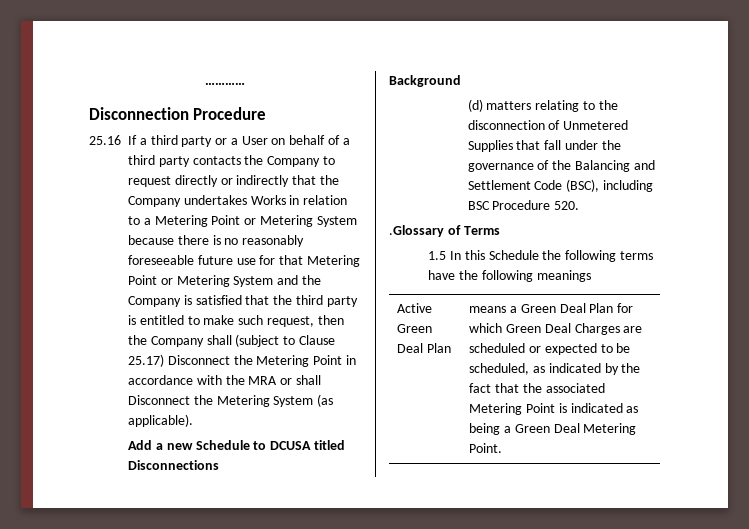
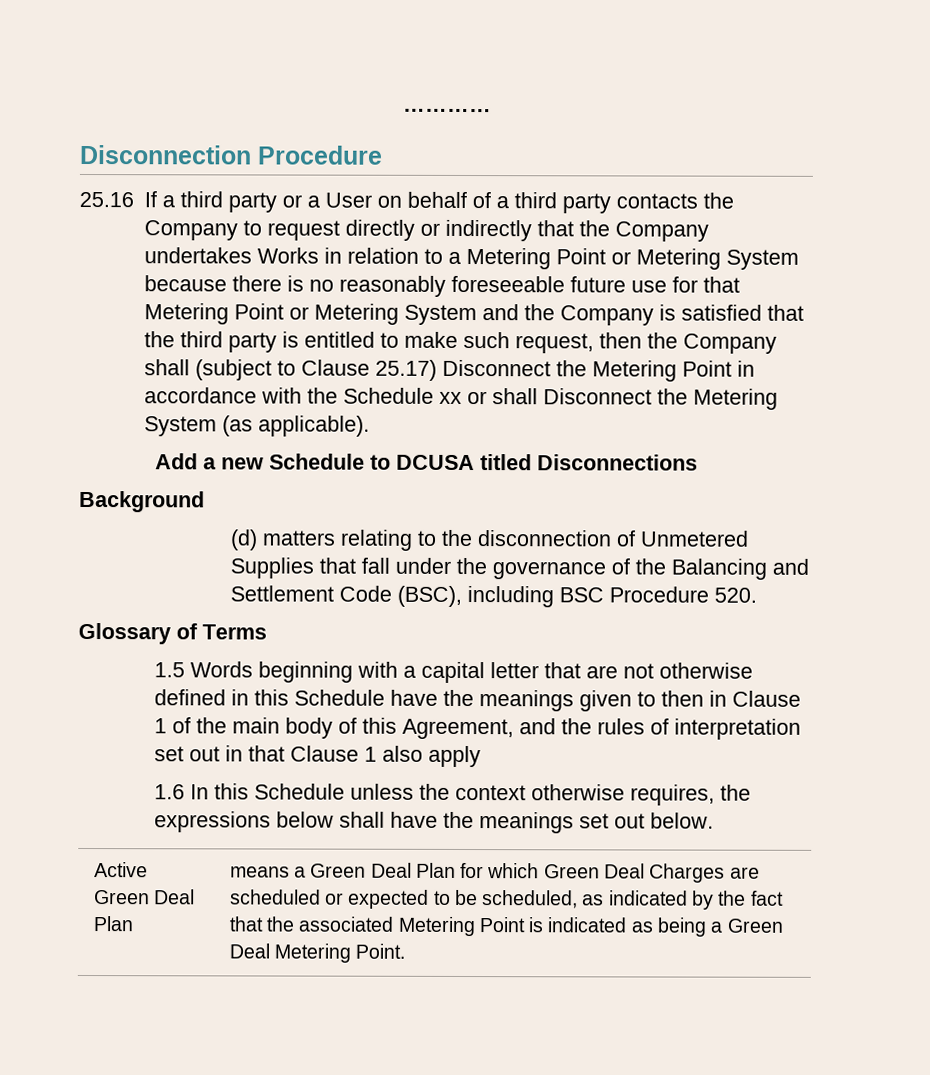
[248,376,278,385] MRA -> [342,387,462,404] Schedule xx
[389,225,444,237] .Glossary -> [78,622,171,645] Glossary
[450,250,653,262] [428,270,591,282] In this Schedule the following terms have the following meanings -> [189,661,753,684] [153,689,801,712] [153,717,801,740] [153,745,481,768] [153,783,751,806] [153,811,714,834] Words beginning with a capital letter that are not otherwise defined in this Schedule have the meanings given to then in Clause 1 of the main body of this Agreement, and the rules of interpretation set out in that Clause 1 also apply // 1.6 In this Schedule unless the context otherwise requires, the expressions below shall have the meanings set out below.

